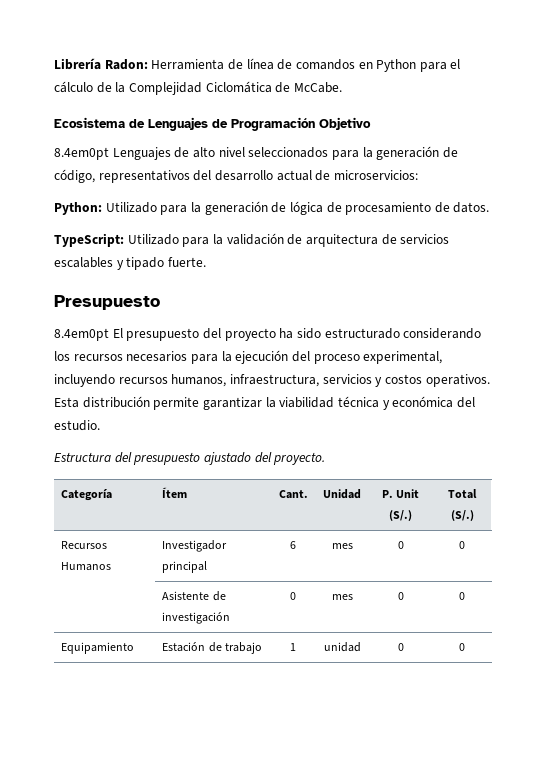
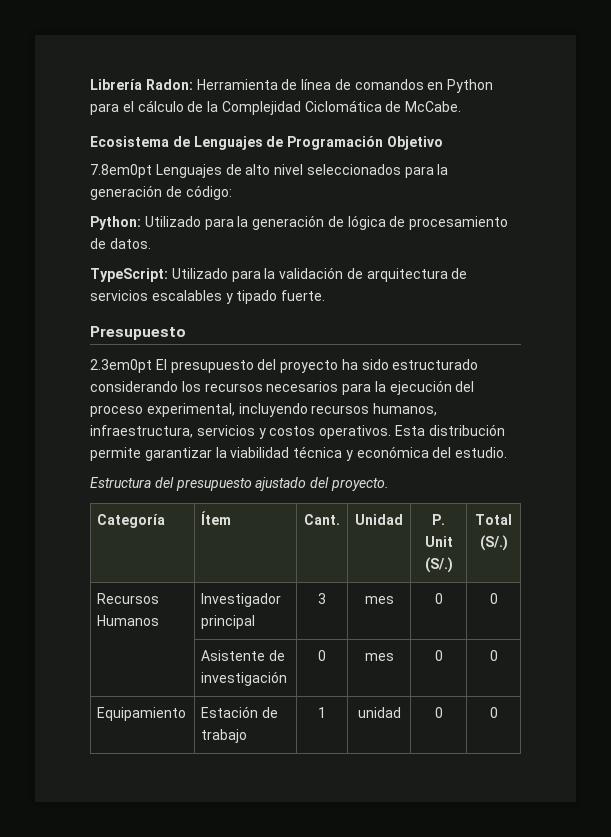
[54,147,109,160] 8.4em0pt -> [90,164,152,178] 7.8em0pt
[54,169,418,183] código, representativos del desarrollo actual de microservicios: -> [185,185,232,200] código:
[54,328,109,341] 8.4em0pt -> [90,359,152,373] 2.3em0pt
[290,541,296,549] 6 -> [318,593,326,604] 3

